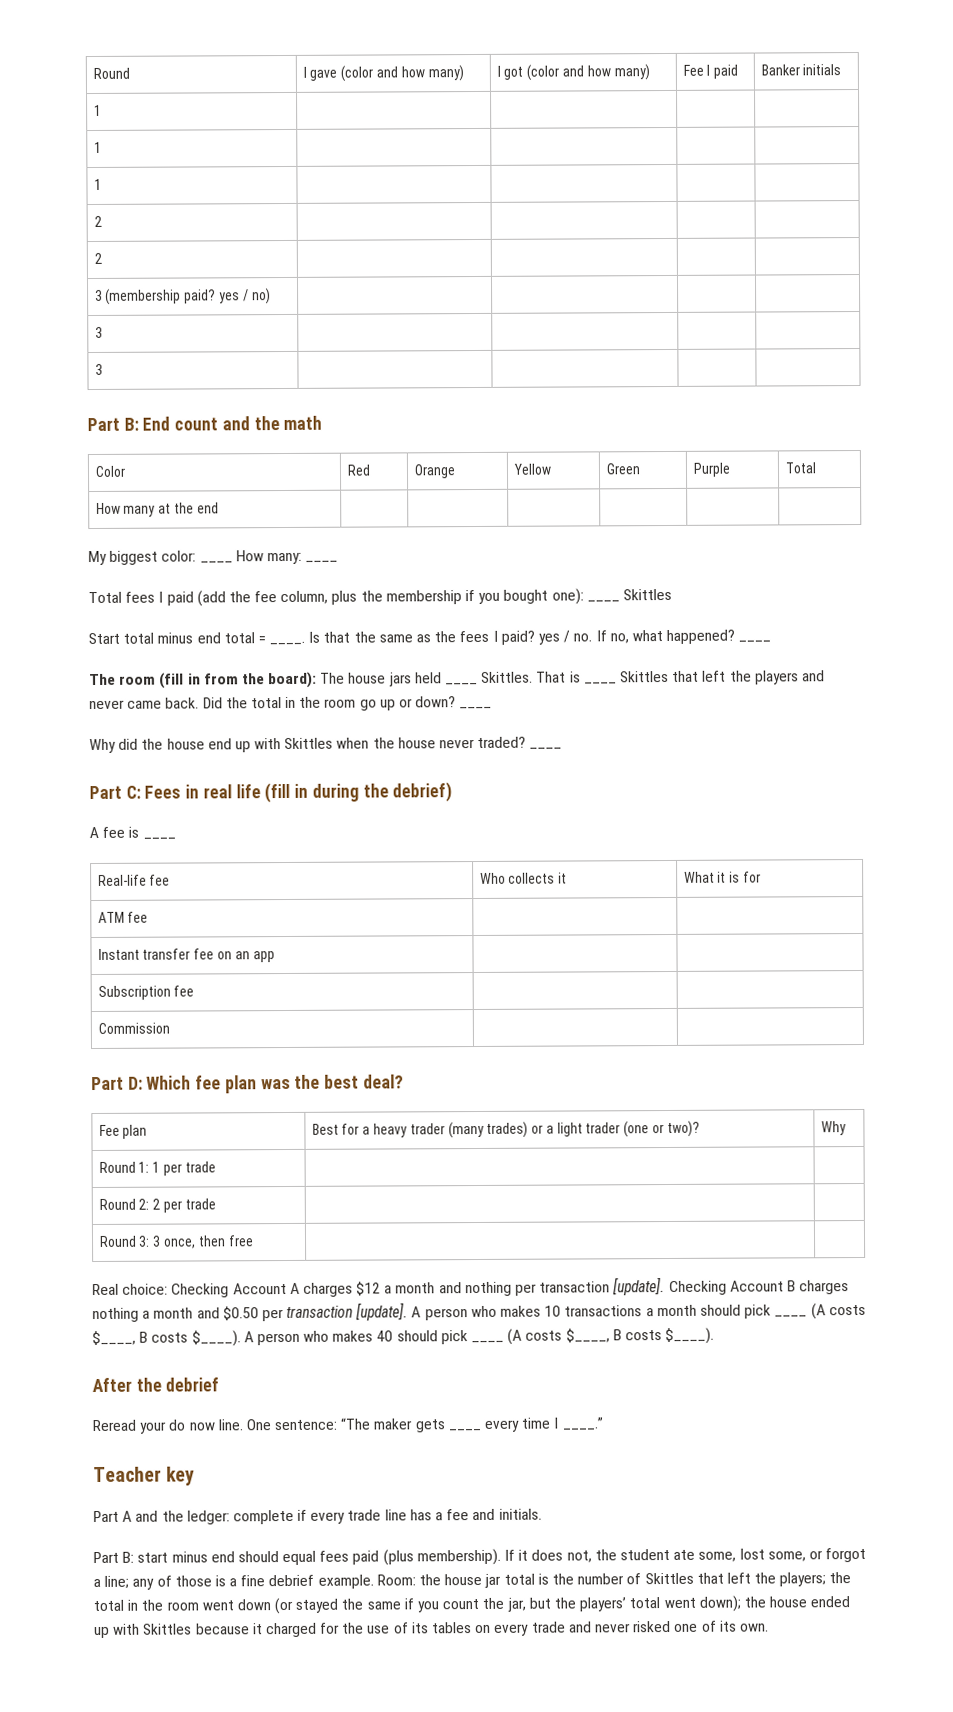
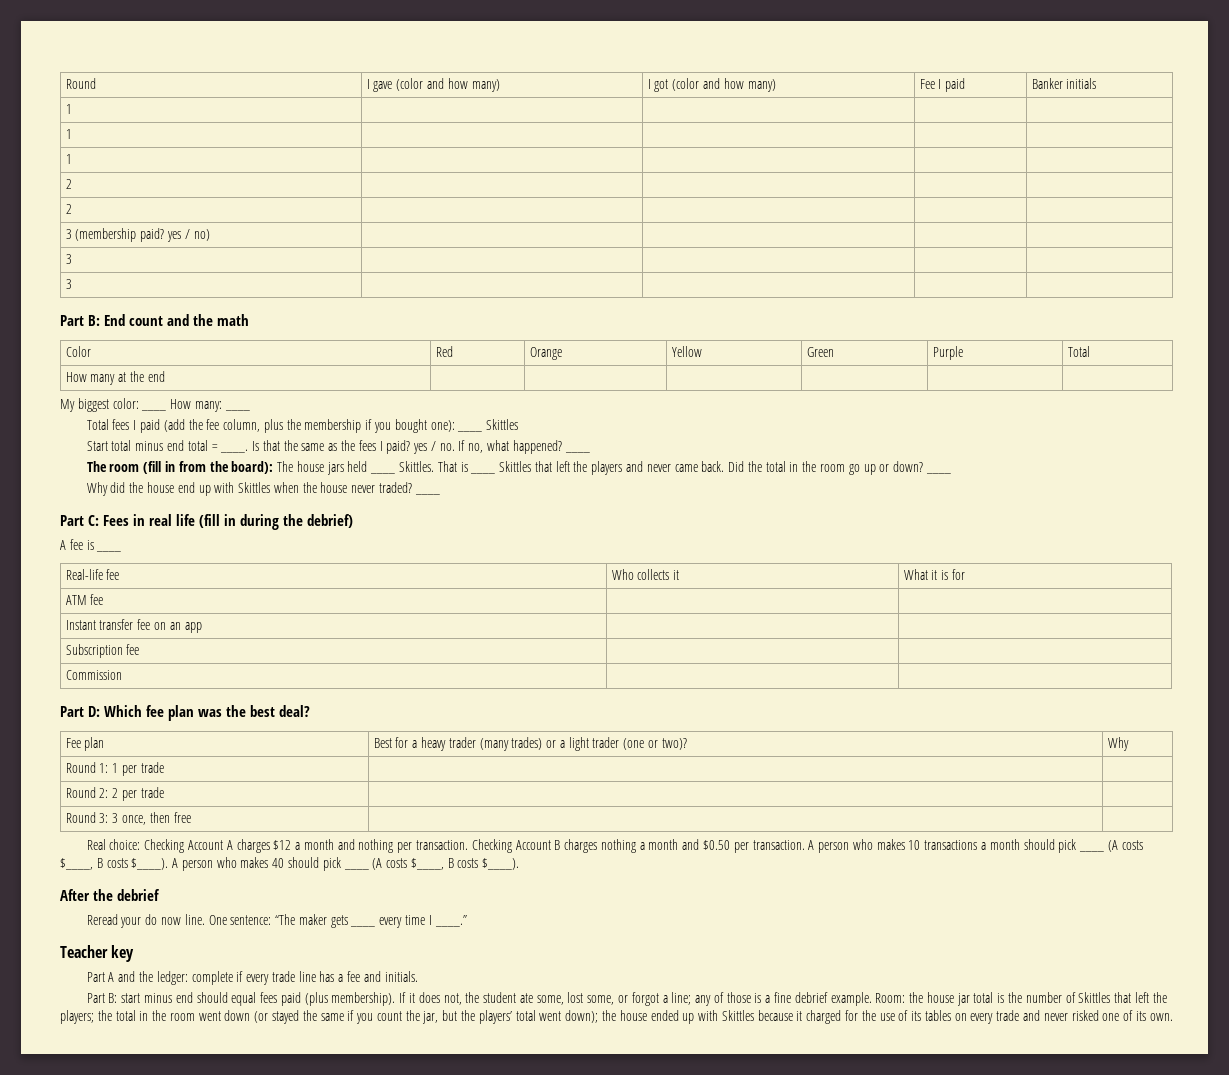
[539,1277,666,1296] transaction [update]. -> [415,840,468,850] transaction.
[286,1302,409,1321] transaction [update]. -> [752,840,805,850] transaction.

